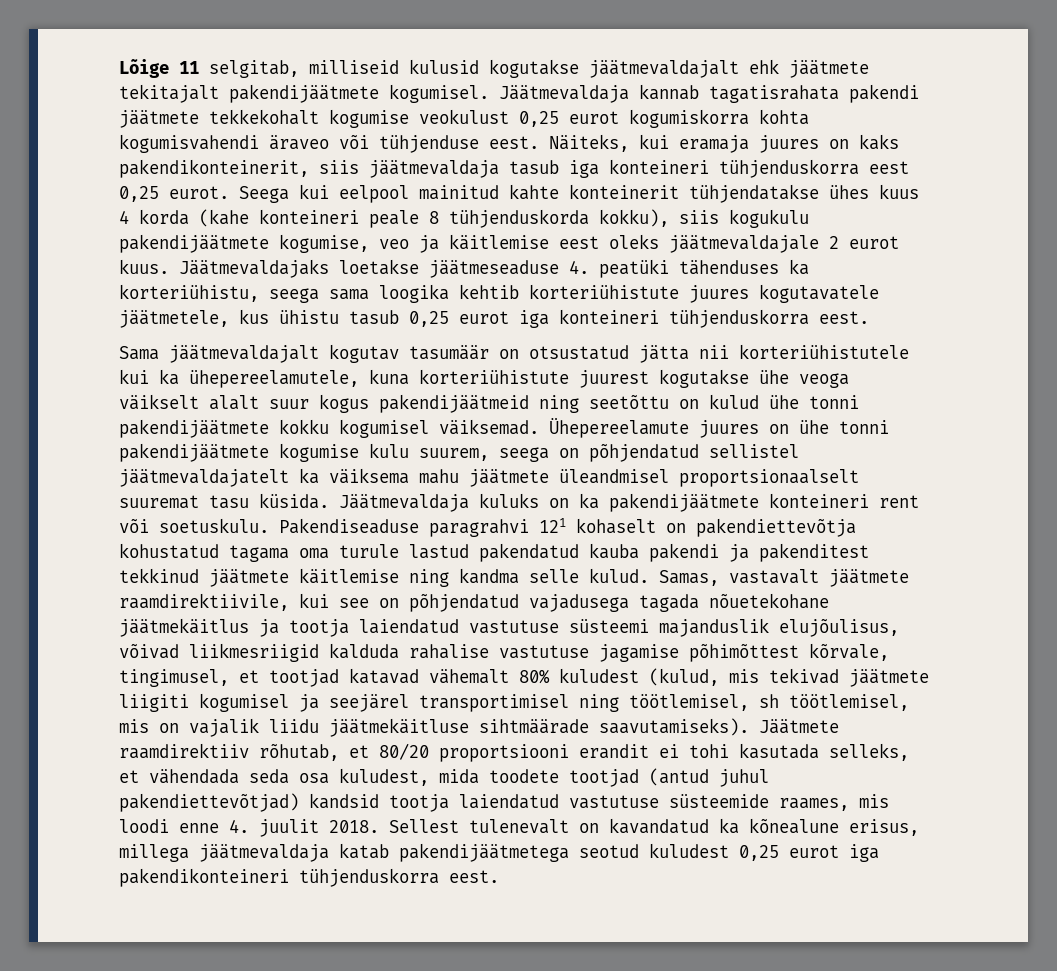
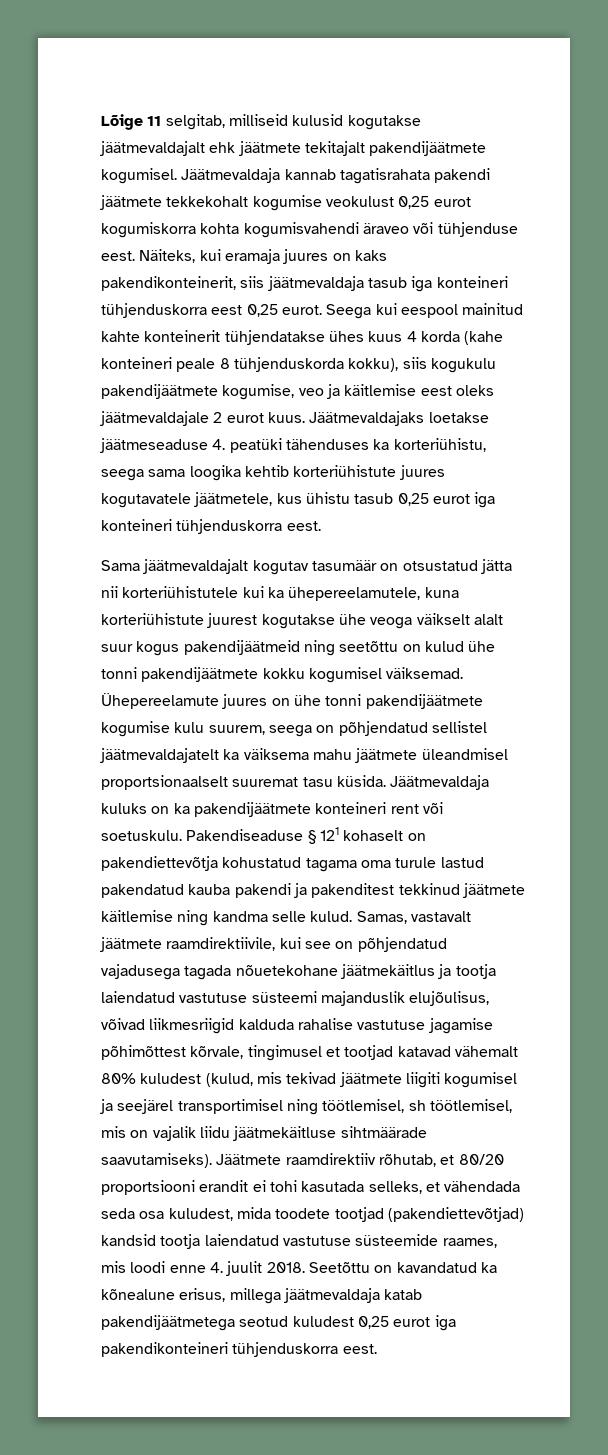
[339,185,409,203] eelpool -> [400,304,458,318] eespool
[429,519,529,537] paragrahvi -> [307,830,316,844] §
[119,669,229,687] tingimusel, -> [247,1045,322,1061] tingimusel
[649,768,769,787] [119,793,299,812] (antud juhul pakendiettevõtjad) -> [387,1207,524,1222] (pakendiettevõtjad)
[389,819,569,834] Sellest tulenevalt -> [308,1262,370,1273] Seetõttu

